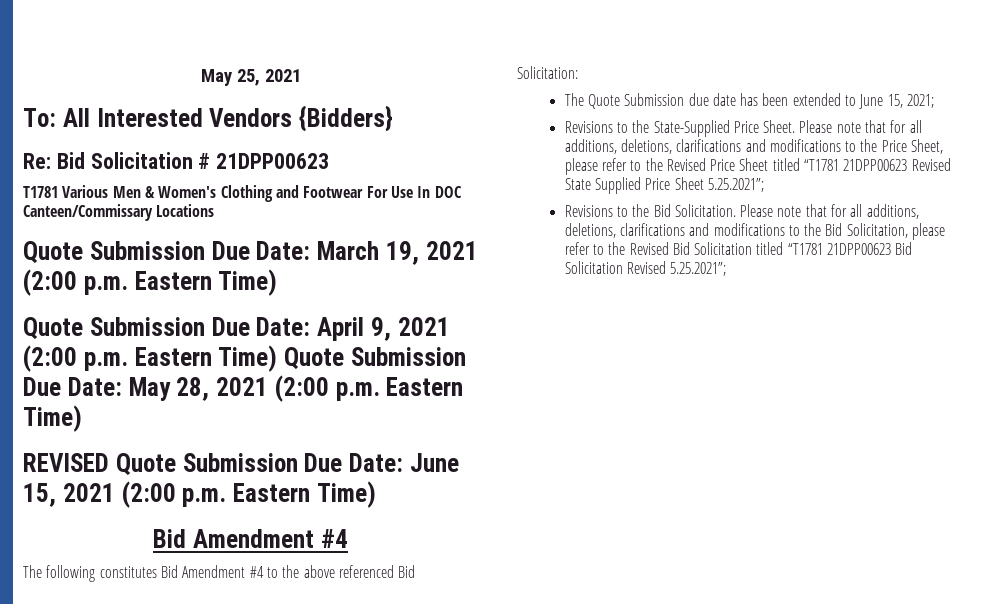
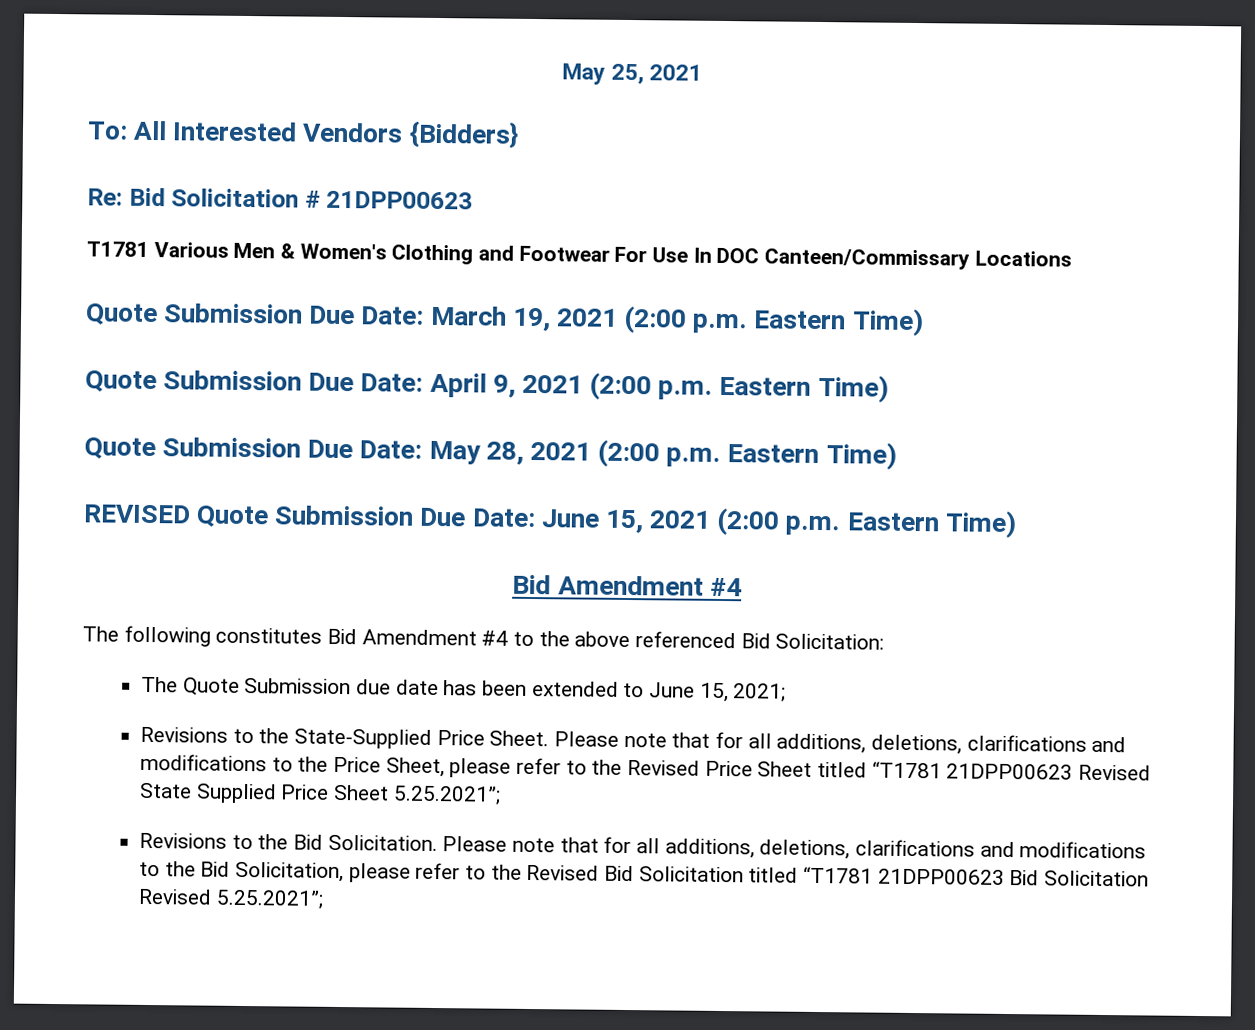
(278, 358) none -> (889, 388) //

